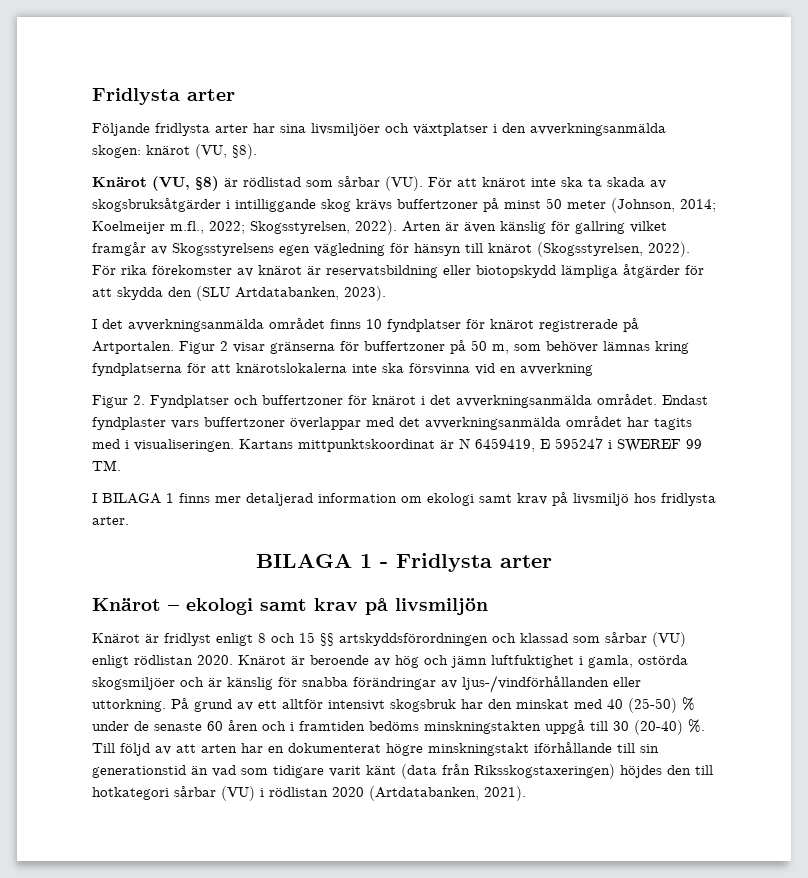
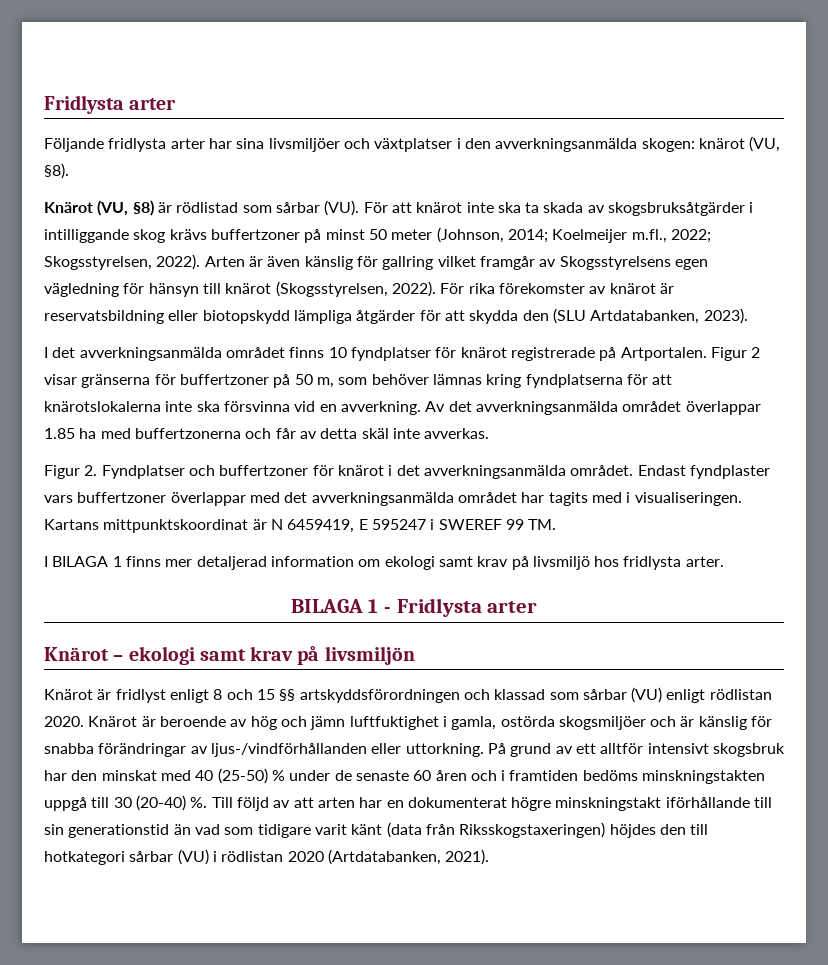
[520,363,593,376] avverkning -> [340,401,761,415] [44,428,490,439] avverkning. Av det avverkningsanmälda området överlappar 1.85 ha med buffertzonerna och får av detta skäl inte avverkas.

